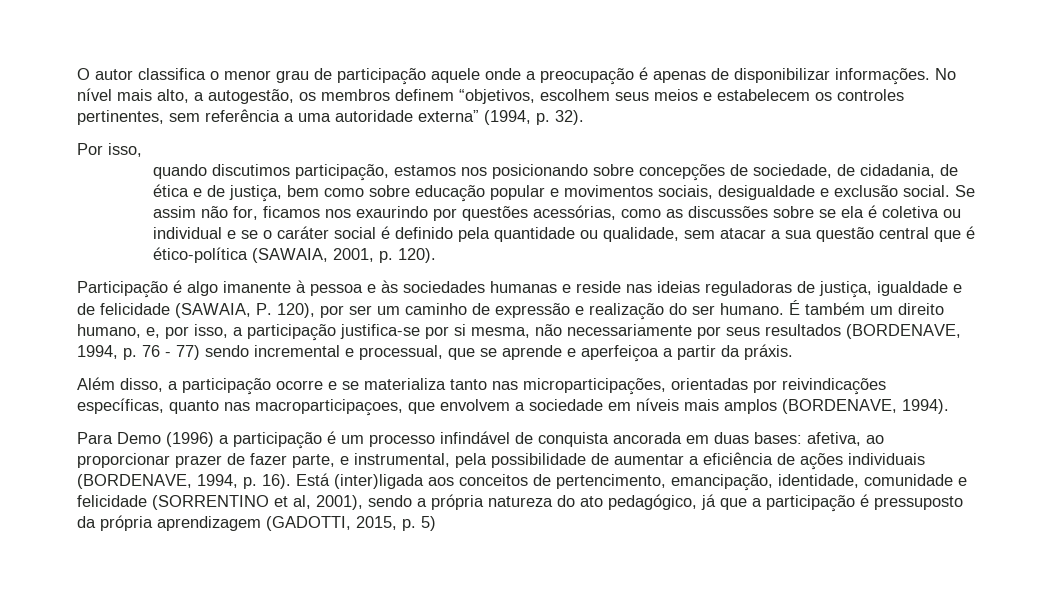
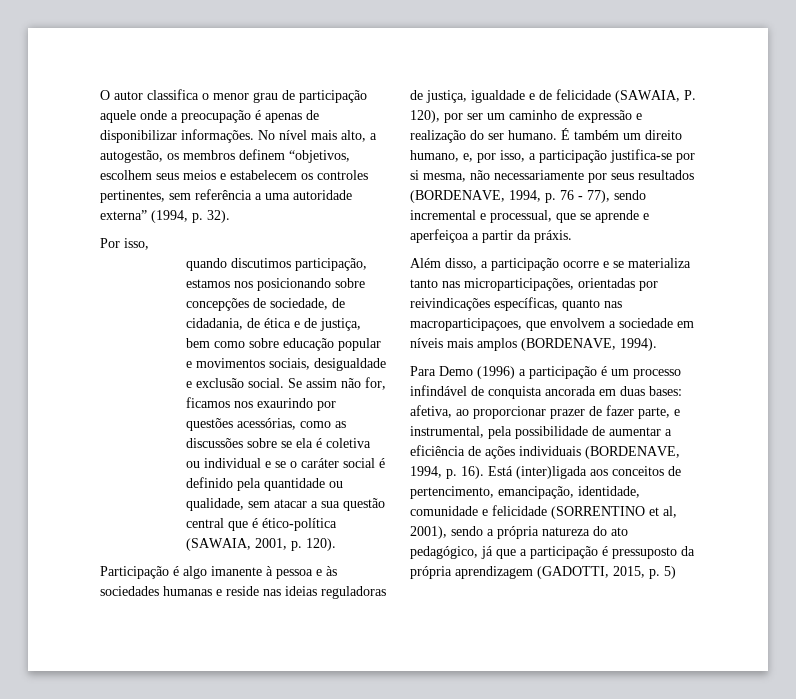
[176,345,200,360] 77) -> [587,190,610,203] 77),

